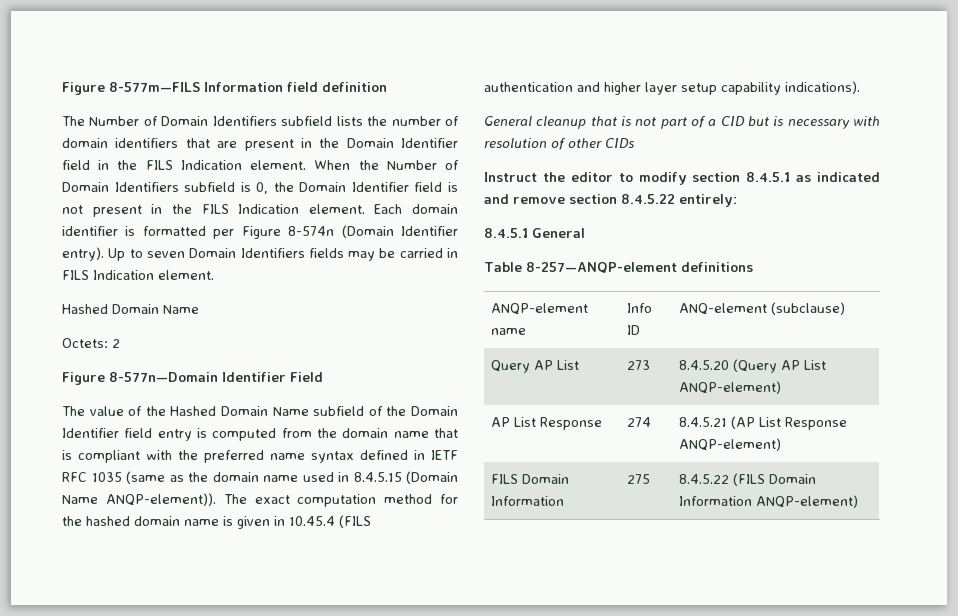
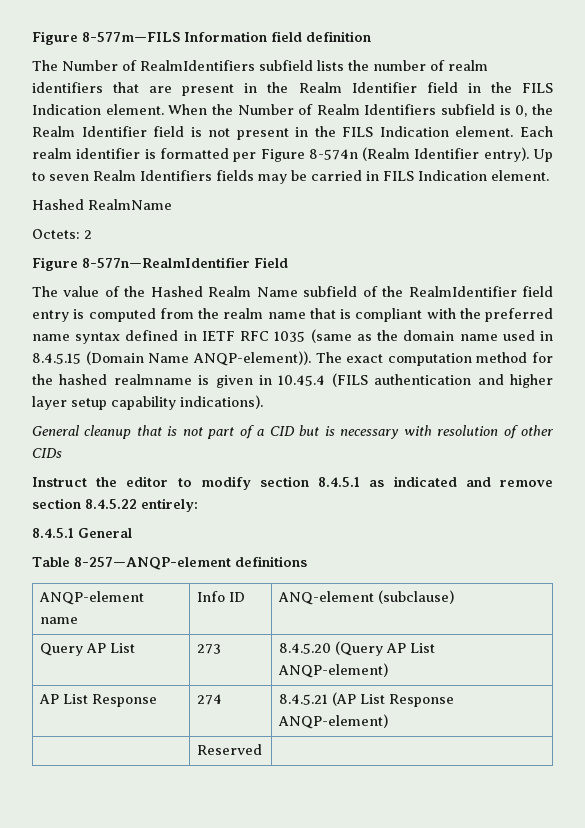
[161,116,277,126] Domain Identifiers -> [140,60,255,71] RealmIdentifiers
[62,138,108,148] domain -> [448,60,488,71] realm
[346,138,394,148] Domain -> [298,82,342,93] Realm
[62,182,109,192] Domain -> [316,104,360,115] Realm
[299,182,347,192] Domain -> [32,126,75,137] Realm
[412,204,458,214] domain -> [32,148,72,159] realm
[341,225,394,238] (Domain -> [362,147,411,161] (Realm
[189,248,237,258] Domain -> [93,170,136,181] Realm
[112,304,199,314] Domain Name -> [88,199,172,210] RealmName
[109,372,286,382] 8-577n—Domain Identifier -> [82,257,250,268] 8-577n—RealmIdentifier
[220,406,268,416] Domain -> [208,286,252,297] Realm
[411,406,458,416] [62,428,119,438] Domain Identifier -> [408,286,517,297] RealmIdentifier
[342,428,389,438] domain -> [223,308,264,319] realm
[134,516,219,526] domain name -> [113,374,192,385] realmname
[491,474,570,484] [491,496,565,506] [627,474,651,484] [679,473,817,486] [679,495,859,508] FILS Domain Information | 275 | 8.4.5.22 (FILS Domain Information ANQP-element) -> [196,744,262,755] | Reserved |

